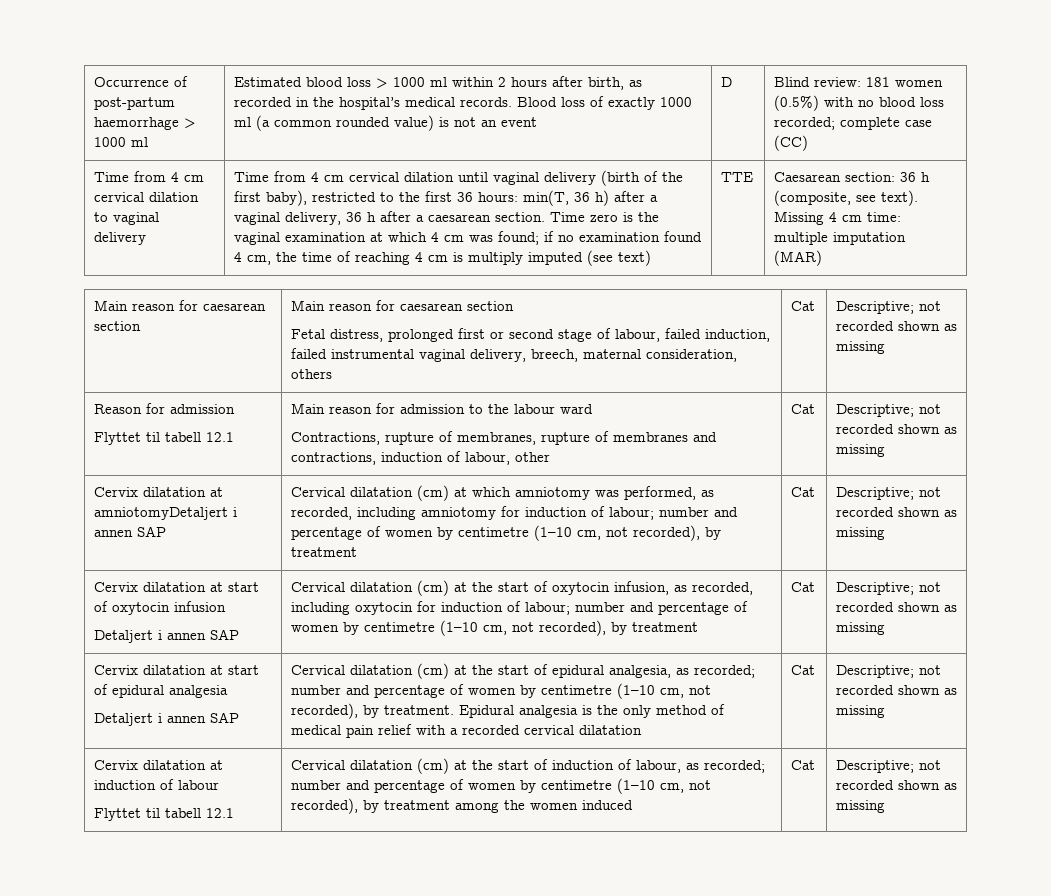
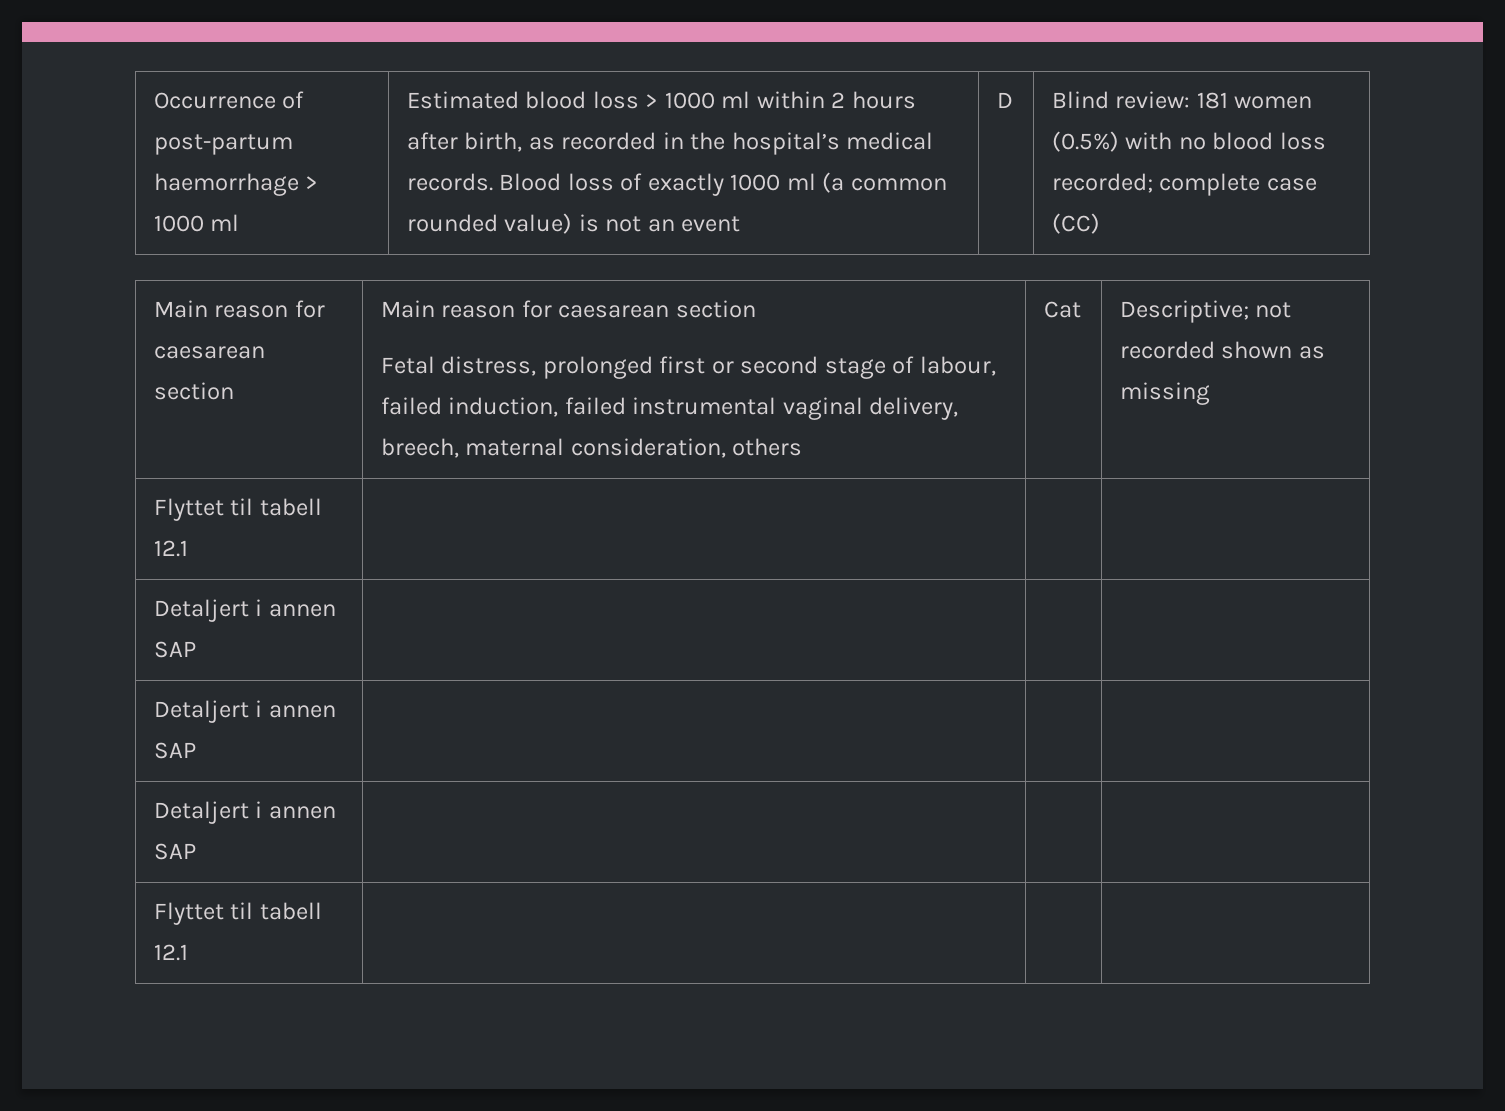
[93,171,204,182] [93,192,199,202] [93,212,159,225] [93,232,146,245] [233,170,683,186] [233,190,658,206] [233,211,659,225] [233,231,702,245] [233,250,651,266] [720,172,753,182] [773,172,930,182] [773,190,918,206] [773,211,901,225] [773,232,906,245] [773,250,822,266] // Time from 4 cm cervical dilation to vaginal delivery | Time from 4 cm cervical dilation until vaginal delivery (birth of the first baby), restricted to the first 36 hours: min(T, 36 h) after a vaginal delivery, 36 h after a caesarean section. Time zero is the vaginal examination at which 4 cm was found; if no examination found 4 cm, the time of reaching 4 cm is multiply imputed (see text) | TTE | Caesarean section: 36 h (composite, see text). Missing 4 cm time: multiple imputation (MAR) -> (1100, 223) none
[93,403,235,414] [93,432,234,445] [290,403,593,414] [290,431,717,445] [290,451,550,465] [790,404,815,414] [835,404,941,417] [835,424,957,434] [835,444,885,457] [93,487,223,497] [93,507,237,520] [93,526,166,537] [290,485,714,501] [290,506,738,520] [290,525,721,541] [290,547,357,557] [790,487,815,497] [835,487,941,500] [835,507,957,517] [835,527,885,540] [93,582,259,592] [93,601,226,615] [93,629,239,643] [290,580,753,596] [290,601,748,615] [290,620,698,636] [790,582,815,592] [835,582,941,595] [835,602,957,612] [835,622,885,635] [93,665,259,675] [93,684,228,698] [93,712,239,726] [290,663,755,679] [290,683,711,699] [290,703,725,719] [290,724,642,738] [790,665,815,675] [835,665,941,678] [835,685,957,695] [835,705,885,718] [93,760,223,770] [93,779,219,790] [93,808,234,821] [290,758,765,774] [290,778,711,794] [290,798,633,814] [790,760,815,770] [835,760,941,773] [835,780,957,790] [835,800,885,813] Reason for admission // Flyttet til tabell 12.1 | Main reason for admission to the labour ward // Contractions, rupture of membranes, rupture of membranes and contractions, induction of labour, other | Cat | Descriptive; not recorded shown as missing // Cervix dilatation at amniotomyDetaljert i annen SAP | Cervical dilatation (cm) at which amniotomy was performed, as recorded, including amniotomy for induction of labour; number and percentage of women by centimetre (1–10 cm, not recorded), by treatment | Cat | Descriptive; not recorded shown as missing // Cervix dilatation at start of oxytocin infusion // Detaljert i annen SAP | Cervical dilatation (cm) at the start of oxytocin infusion, as recorded, including oxytocin for induction of labour; number and percentage of women by centimetre (1–10 cm, not recorded), by treatment | Cat | Descriptive; not recorded shown as missing // Cervix dilatation at start of epidural analgesia // Detaljert i annen SAP | Cervical dilatation (cm) at the start of epidural analgesia, as recorded; number and percentage of women by centimetre (1–10 cm, not recorded), by treatment. Epidural analgesia is the only method of medical pain relief with a recorded cervical dilatation | Cat | Descriptive; not recorded shown as missing // Cervix dilatation at induction of labour // Flyttet til tabell 12.1 | Cervical dilatation (cm) at the start of induction of labour, as recorded; number and percentage of women by centimetre (1–10 cm, not recorded), by treatment among the women induced | Cat | Descriptive; not recorded shown as missing -> [153,498,322,521] [153,540,188,557] [153,599,336,622] [153,641,196,658] [153,700,336,723] [153,742,196,759] [153,801,336,824] [153,843,196,860] [153,902,322,925] [153,944,188,961] Flyttet til tabell 12.1 | | | // Detaljert i annen SAP | | | // Detaljert i annen SAP | | | // Detaljert i annen SAP | | | // Flyttet til tabell 12.1 | | |

